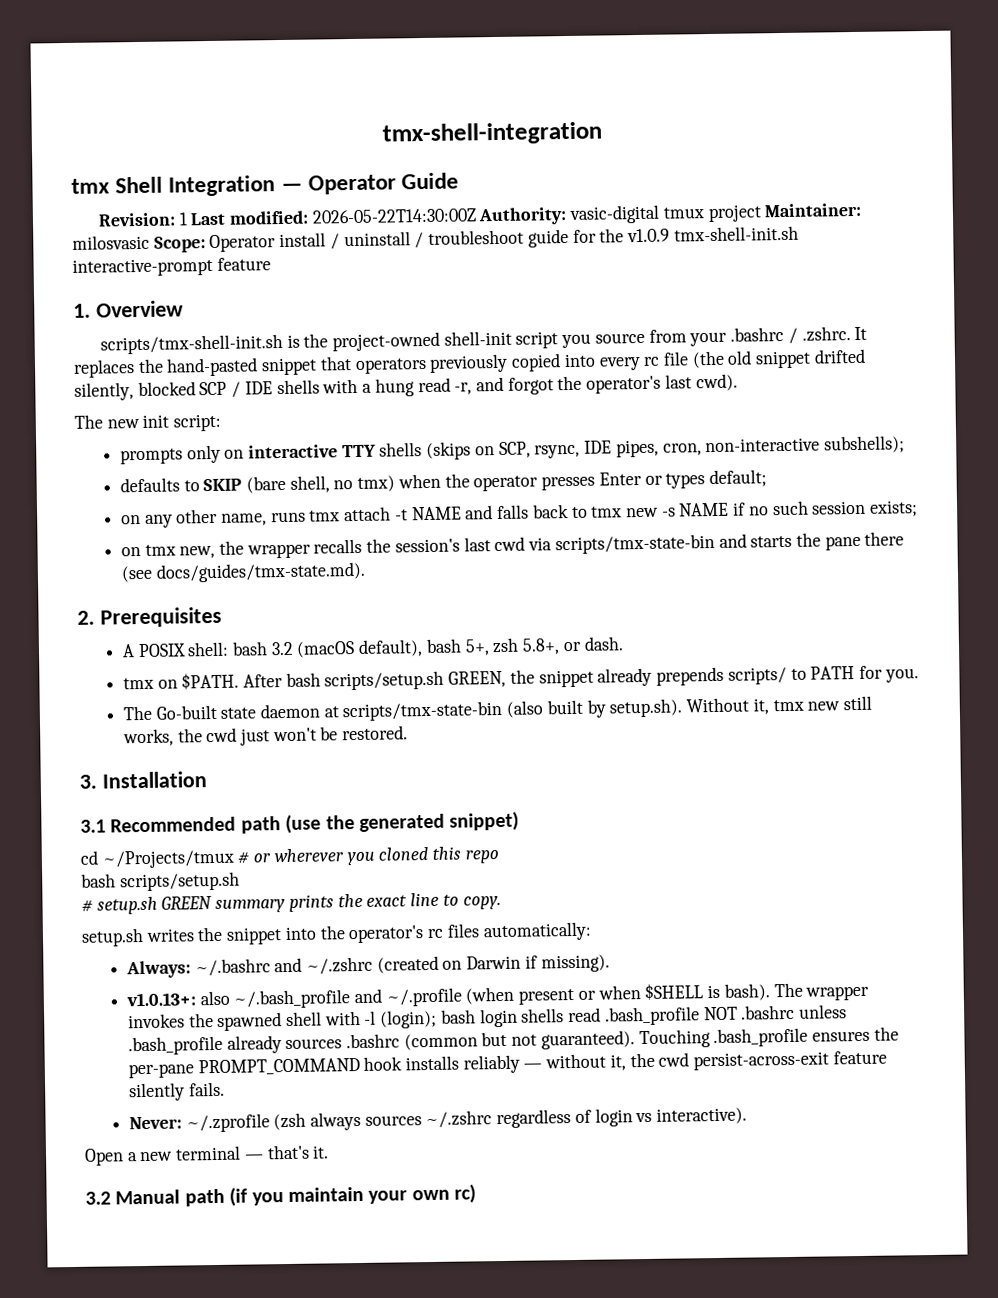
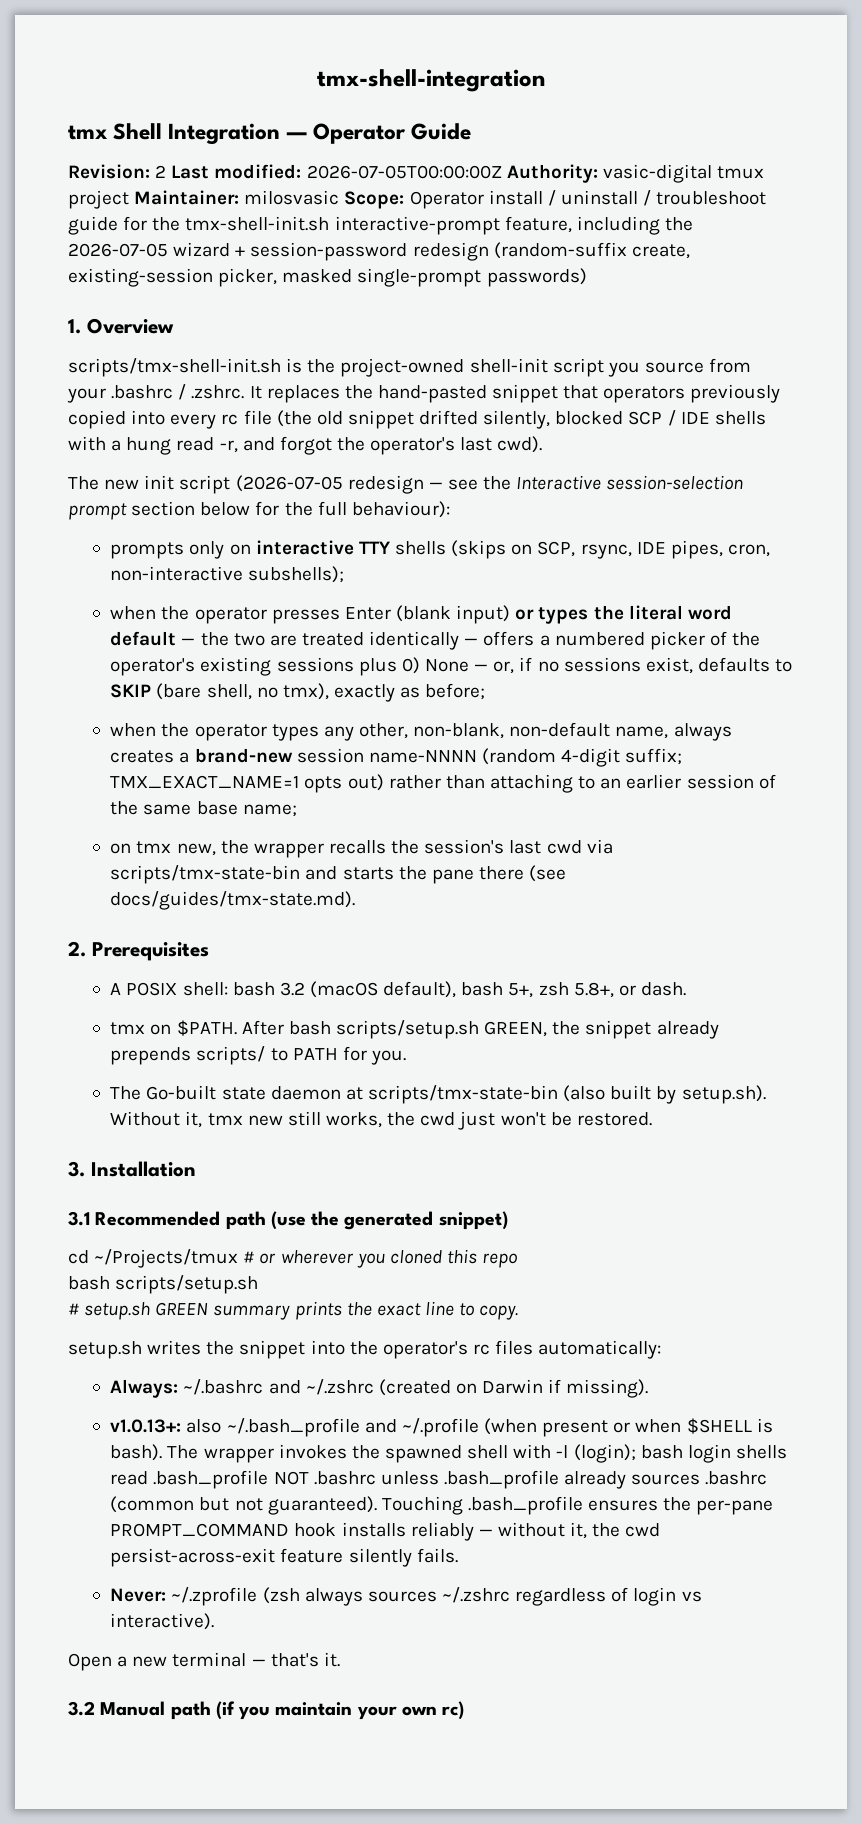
[178,212,188,226] 1 -> [155,165,167,178] 2
[311,208,477,224] 2026-05-22T14:30:00Z -> [306,165,502,179] 2026-07-05T00:00:00Z
[626,228,670,243] v1.0.9 -> (181, 224) none
[216,257,271,271] feature -> [504,216,693,235] [68,242,690,261] [68,268,587,287] feature, including the 2026-07-05 wizard + session-password redesign (random-suffix create, existing-session picker, masked single-prompt passwords)
[173,413,222,432] script: -> [179,475,744,494] [68,501,450,520] script (2026-07-05 redesign — see the Interactive session-selection prompt section below for the full behaviour):
(905, 444) none -> [110,605,732,624] [110,631,761,650] [110,657,693,676] when the operator presses Enter (blank input) or types the literal word default — the two are treated identically — offers a numbered picker of the operator's existing sessions plus 0) None — or, if no sessions exist,
[357,469,767,492] [120,500,919,528] tmx) when the operator presses Enter or types default; // on any other name, runs tmx attach -t NAME and falls back to tmx new -s NAME if no such session exists; -> [282,683,486,702] [110,722,732,741] [110,748,683,767] [110,774,776,793] [110,801,297,817] tmx), exactly as before; // when the operator types any other, non-blank, non-default name, always creates a brand-new session name-NNNN (random 4-digit suffix; TMX_EXACT_NAME=1 opts out) rather than attaching to an earlier session of the same base name;

